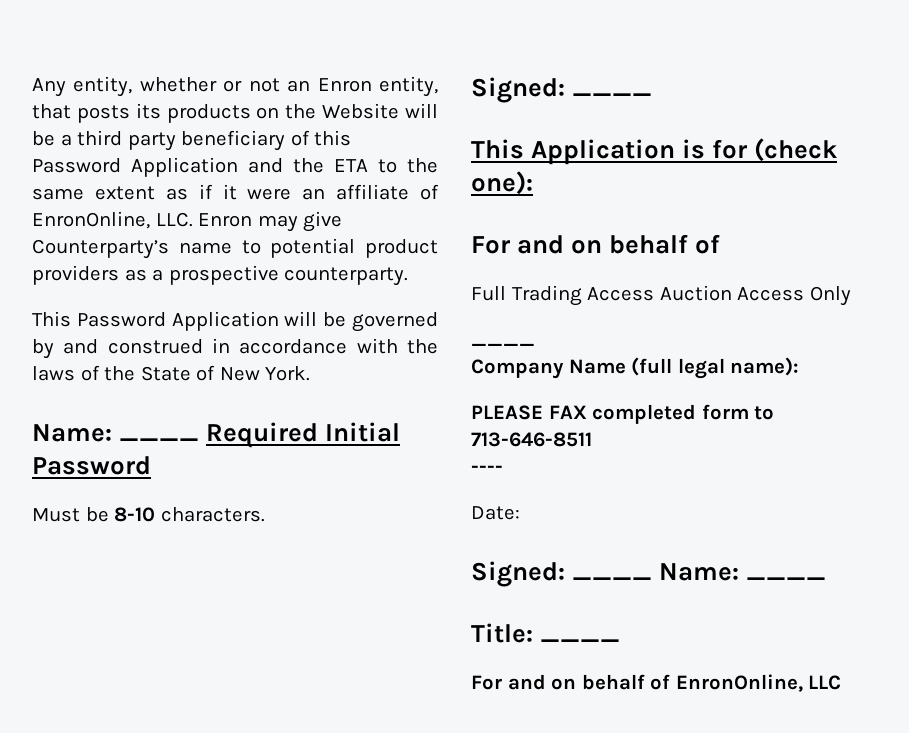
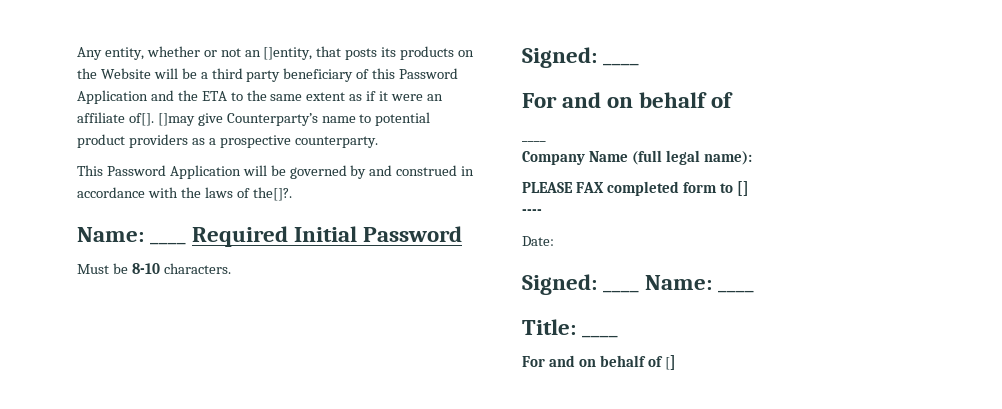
[317,76,438,97] Enron entity, -> [263,47,313,60] []entity,
[420,184,439,200] [32,211,298,232] of EnronOnline, LLC. Enron may -> [128,113,195,126] of[]. []may
[104,365,311,381] the State of New York. -> [252,187,292,201] the[]?.
[471,138,838,165] [471,171,533,195] [471,234,721,254] [471,285,851,306] // This Application is for (check one): // For and on behalf of // Full Trading Access Auction Access Only -> [522,92,734,108] // For and on behalf of
[471,432,592,447] 713-646-8511 -> [736,181,749,196] []
[675,674,842,692] EnronOnline, LLC -> [664,355,676,370] []

